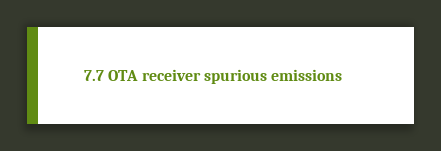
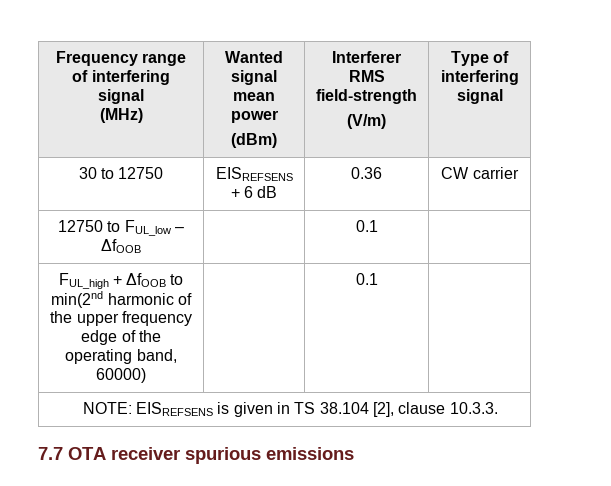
(84, 75) none -> [55,51,187,66] [72,70,170,85] [98,89,144,104] [99,108,143,123] [225,51,283,63] [231,70,277,85] [233,92,275,101] [230,110,278,123] [231,133,277,148] [332,51,401,63] [348,70,385,82] [316,89,417,104] [347,114,386,129] [450,51,510,66] [440,70,519,85] [456,89,503,104] [78,167,164,179] [215,167,293,181] [230,186,278,198] [351,167,382,179] [441,167,519,179] [58,220,184,236] [101,239,141,253] [355,220,378,232] [58,273,184,289] [51,291,192,308] [50,311,192,326] [81,330,161,345] [65,349,177,364] [96,368,146,383] [355,273,378,285] [82,402,498,417] Frequency range of interfering signal // (MHz) | Wanted signal mean power // (dBm) | Interferer RMS field-strength // (V/m) | Type of interfering signal // 30 to 12750 | EISREFSENS + 6 dB | 0.36 | CW carrier // 12750 to FUL_low – ΔfOOB | | 0.1 | // FUL_high + ΔfOOB to min(2nd harmonic of the upper frequency edge of the operating band, 60000) | | 0.1 | // NOTE: EISREFSENS is given in TS 38.104 [2], clause 10.3.3. //

